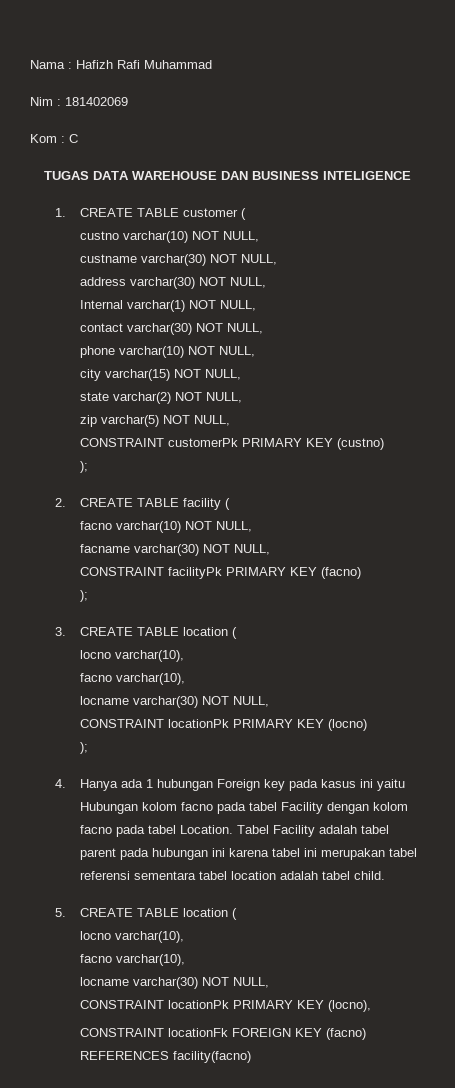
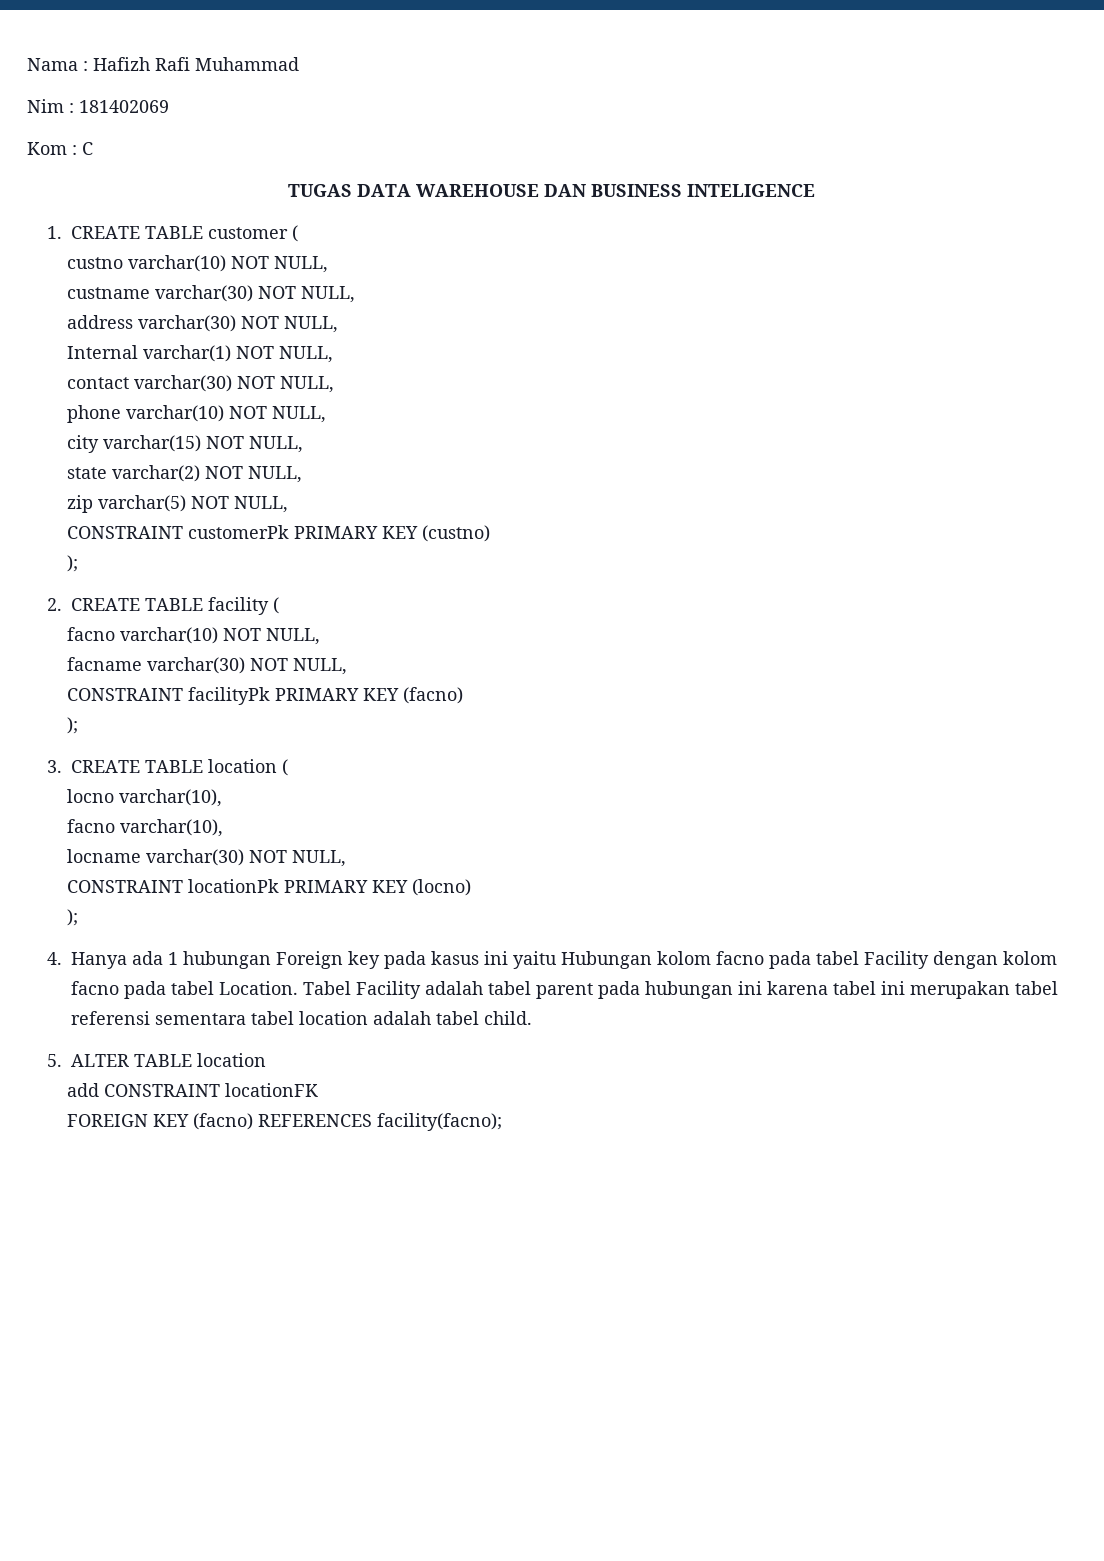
[79,908,237,920] [79,931,184,943] [79,954,185,966] [79,977,269,989] [79,1000,371,1012] [79,1028,228,1037] CREATE TABLE location ( // locno varchar(10), // facno varchar(10), // locname varchar(30) NOT NULL, // CONSTRAINT locationPk PRIMARY KEY (locno), // CONSTRAINT locationFk -> [70,1053,266,1067] [66,1083,318,1097] ALTER TABLE location // add CONSTRAINT locationFK //
[172,1051,251,1063] facility(facno) -> [376,1113,502,1131] facility(facno);

